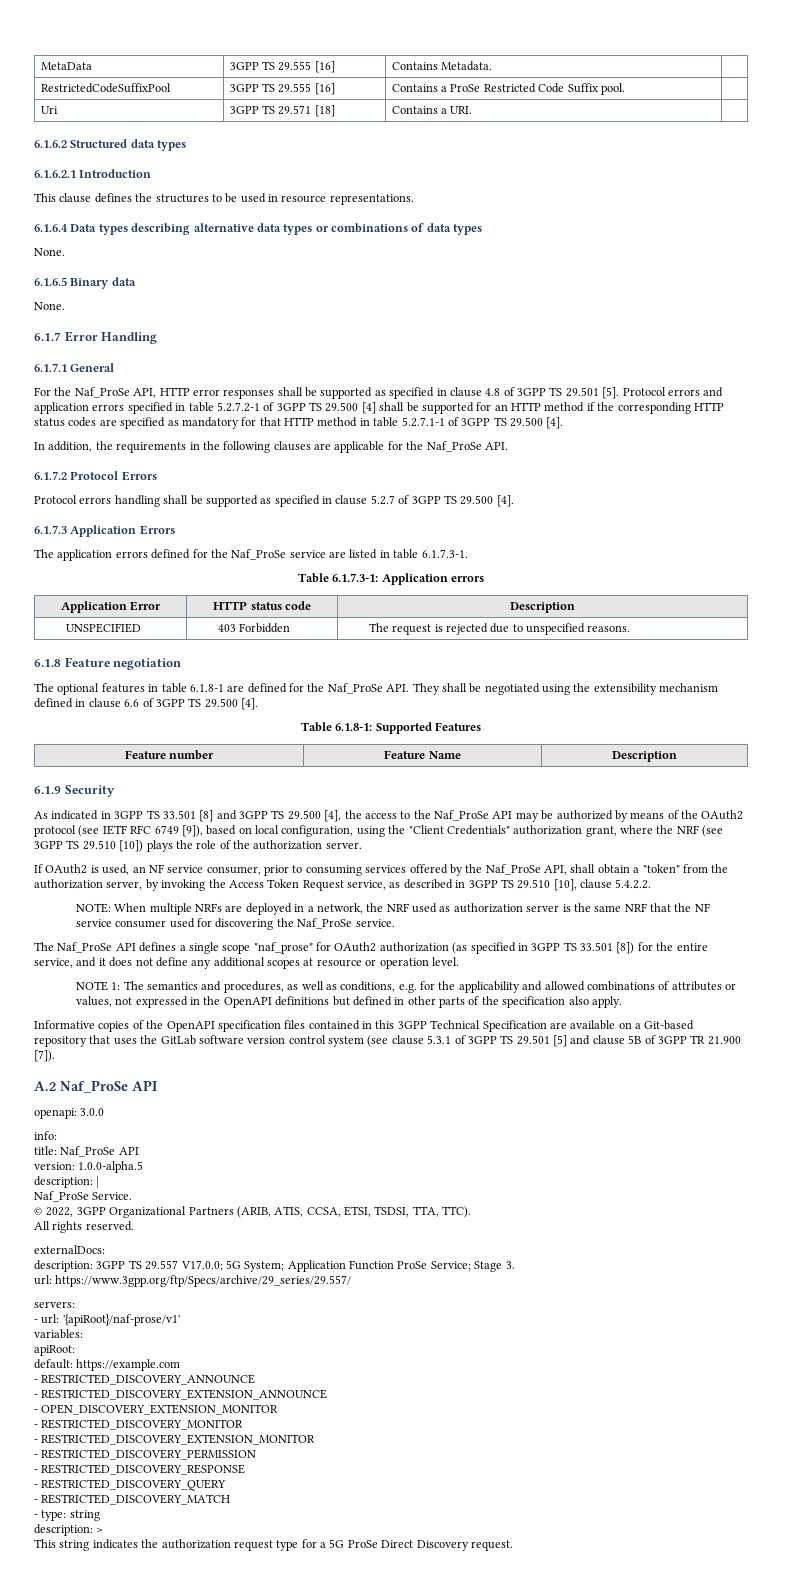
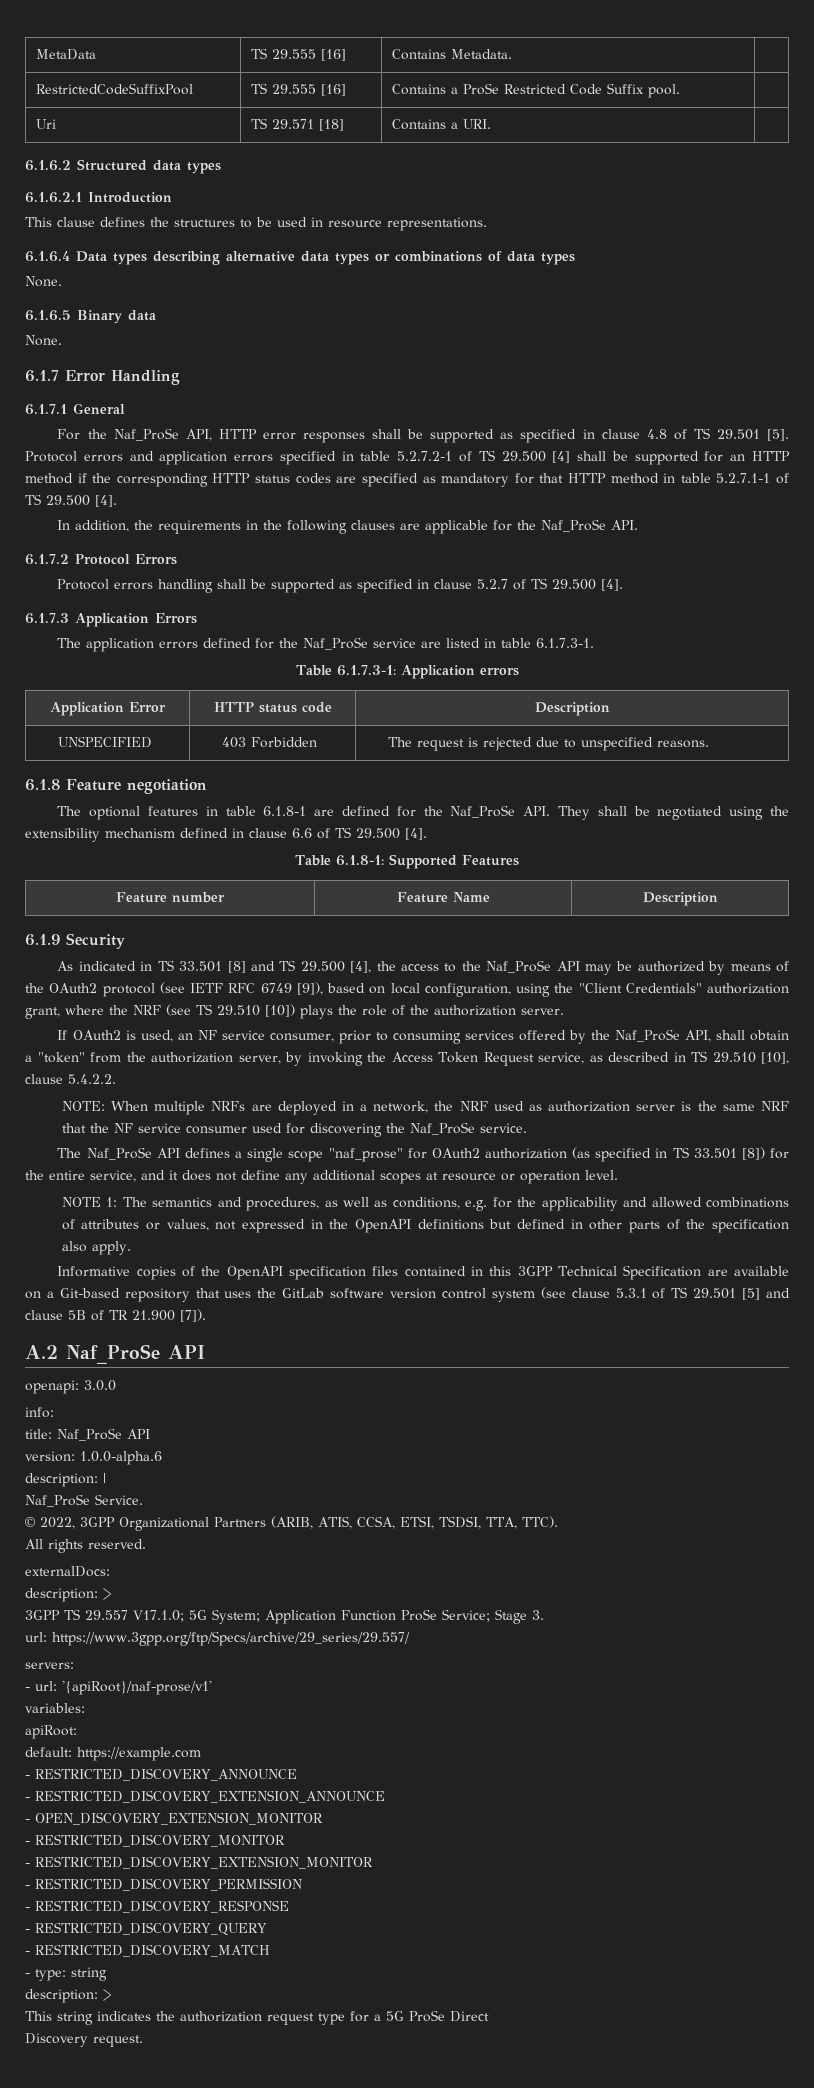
[229,62,259,70] 3GPP -> (96, 54) none
[229,84,259,92] 3GPP -> (193, 89) none
[229,106,259,114] 3GPP -> (56, 124) none
[517,388,546,396] 3GPP -> (687, 434) none
[276,403,306,411] 3GPP -> (472, 456) none
[461,418,491,426] 3GPP -> (789, 478) none
[411,496,441,504] 3GPP -> (527, 584) none
[155,699,185,707] 3GPP -> (330, 833) none
[114,811,144,819] 3GPP -> (153, 966) none
[239,811,268,819] 3GPP -> (275, 966) none
[34,841,63,849] 3GPP -> (191, 1010) none
[468,880,498,888] 3GPP -> (686, 1057) none
[531,943,561,951] 3GPP -> (668, 1153) none
[467,1036,497,1044] 3GPP -> (666, 1293) none
[657,1036,687,1044] 3GPP -> (104, 1315) none
[78,1161,144,1173] 1.0.0-alpha.5 -> [80,1451,162,1465] 1.0.0-alpha.6
(93, 1266) none -> [103,1588,111,1600] > //
[180,1260,223,1271] V17.0.0; -> [133,1610,184,1622] V17.1.0;
(414, 1544) none -> (489, 2016) //

